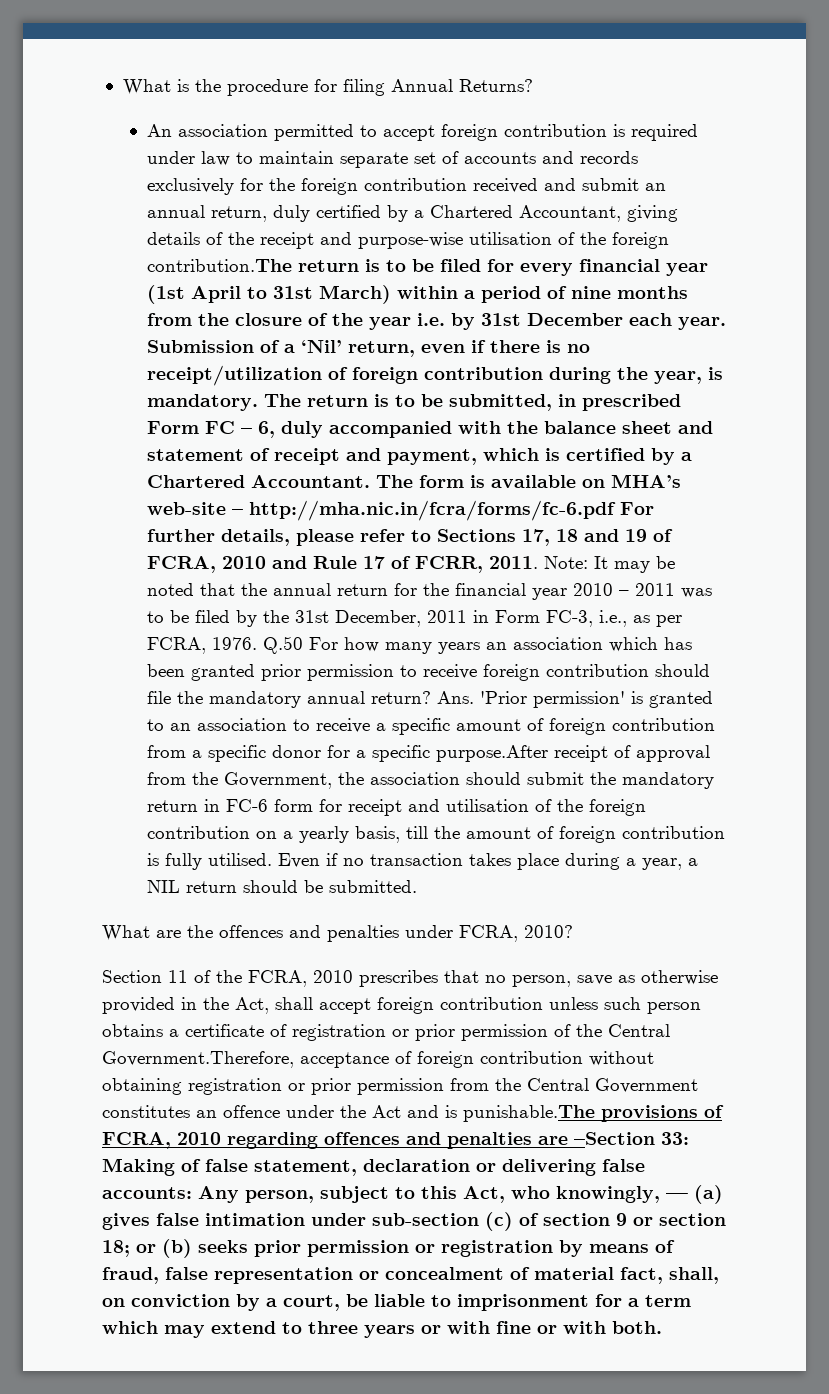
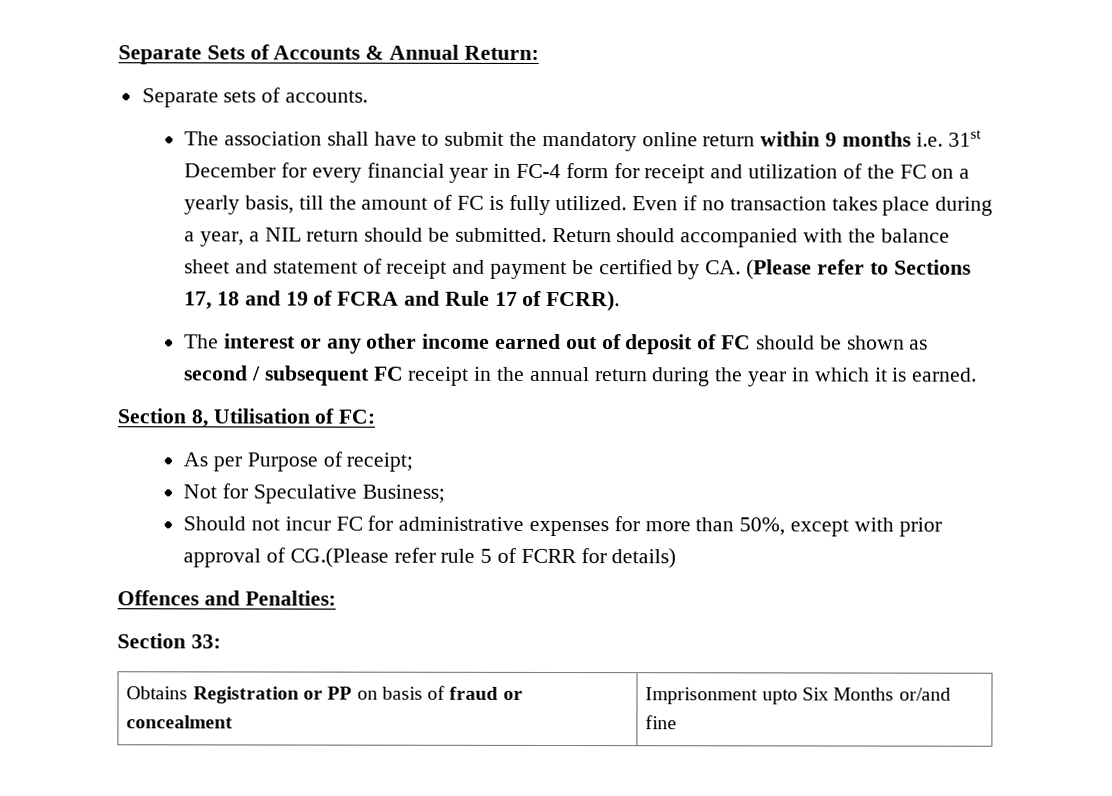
[122,79,533,96] [147,124,699,141] [147,151,639,168] [147,178,667,195] [147,205,679,222] [147,232,670,249] [147,259,709,276] [147,285,689,304] [147,313,727,330] [147,340,591,357] [147,365,724,386] [147,394,682,411] [147,421,714,438] [147,448,693,465] [147,474,682,488] [147,500,655,521] [147,529,674,546] [147,556,676,573] [147,583,713,600] [147,610,683,627] [147,636,693,654] [147,664,711,681] [147,691,714,708] [147,718,716,735] [147,745,711,762] [147,772,715,789] [147,799,269,812] What is the procedure for filing Annual Returns? // An association permitted to accept foreign contribution is required under law to maintain separate set of accounts and records exclusively for the foreign contribution received and submit an annual return, duly certified by a Chartered Accountant, giving details of the receipt and purpose-wise utilisation of the foreign contribution.The return is to be filed for every financial year (1st April to 31st March) within a period of nine months from the closure of the year i.e. by 31st December each year. Submission of a ‘Nil’ return, even if there is no receipt/utilization of foreign contribution during the year, is mandatory. The return is to be submitted, in prescribed Form FC – 6, duly accompanied with the balance sheet and statement of receipt and payment, which is certified by a Chartered Accountant. The form is available on MHA’s web-site – http://mha.nic.in/fcra/forms/fc-6.pdf For further details, please refer to Sections 17, 18 and 19 of FCRA, 2010 and Rule 17 of FCRR, 2011. Note: It may be noted that the annual return for the financial year 2010 – 2011 was to be filed by the 31st December, 2011 in Form FC-3, i.e., as per FCRA, 1976. Q.50 For how many years an association which has been granted prior permission to receive foreign contribution should file the mandatory annual return? Ans. 'Prior permission' is granted to an association to receive a specific amount of foreign contribution from a specific donor for a specific purpose.After receipt of approval from the Government, the association should submit the mandatory return in FC-6 -> [118,44,539,65] [141,87,369,108] [184,129,982,152] [184,162,562,183] Separate Sets of Accounts & Annual Return: // Separate sets of accounts. // The association shall have to submit the mandatory online return within 9 months i.e. 31st December for every financial year in FC-4
[446,799,647,816] [147,826,251,839] utilisation of the foreign contribution -> [748,163,927,179] utilization of the FC
[559,826,726,843] foreign contribution -> [457,195,485,210] FC
[208,853,273,866] utilised. -> [555,195,628,211] utilized.
[102,925,573,942] [102,970,718,987] [102,997,701,1014] [102,1024,670,1041] [102,1051,654,1068] [102,1078,698,1095] [102,1105,724,1122] [102,1132,689,1149] [102,1158,645,1176] [102,1185,723,1204] [102,1212,726,1231] [102,1239,675,1258] [102,1267,719,1284] [102,1294,691,1311] [102,1321,662,1338] // What are the offences and penalties under FCRA, 2010? // Section 11 of the FCRA, 2010 prescribes that no person, save as otherwise provided in the Act, shall accept foreign contribution unless such person obtains a certificate of registration or prior permission of the Central Government.Therefore, acceptance of foreign contribution without obtaining registration or prior permission from the Central Government constitutes an offence under the Act and is punishable.The provisions of FCRA, 2010 regarding offences and penalties are ‒Section 33: Making of false statement, declaration or delivering false accounts: Any person, subject to this Act, who knowingly, — (a) gives false intimation under sub-section (c) of section 9 or section 18; or (b) seeks prior permission or registration by means of fraud, false representation or concealment of material fact, shall, on conviction by a court, be liable to imprisonment for a term which may extend to three years or with fine or with both. -> [551,227,950,248] [184,258,971,280] [184,290,621,312] [184,333,929,355] [184,365,978,387] [117,408,376,428] [183,451,414,472] [183,483,445,504] [183,515,942,537] [183,547,677,569] [117,590,336,606] [117,633,221,649] [126,685,523,704] [126,715,234,729] [645,687,951,705] [645,715,678,730] Return should accompanied with the balance sheet and statement of receipt and payment be certified by CA. (Please refer to Sections 17, 18 and 19 of FCRA and Rule 17 of FCRR). // The interest or any other income earned out of deposit of FC should be shown as second / subsequent FC receipt in the annual return during the year in which it is earned. // Section 8, Utilisation of FC: // As per Purpose of receipt; // Not for Speculative Business; // Should not incur FC for administrative expenses for more than 50%, except with prior approval of CG.(Please refer rule 5 of FCRR for details) // Offences and Penalties: // Section 33: // Obtains Registration or PP on basis of fraud or concealment | Imprisonment upto Six Months or/and fine

